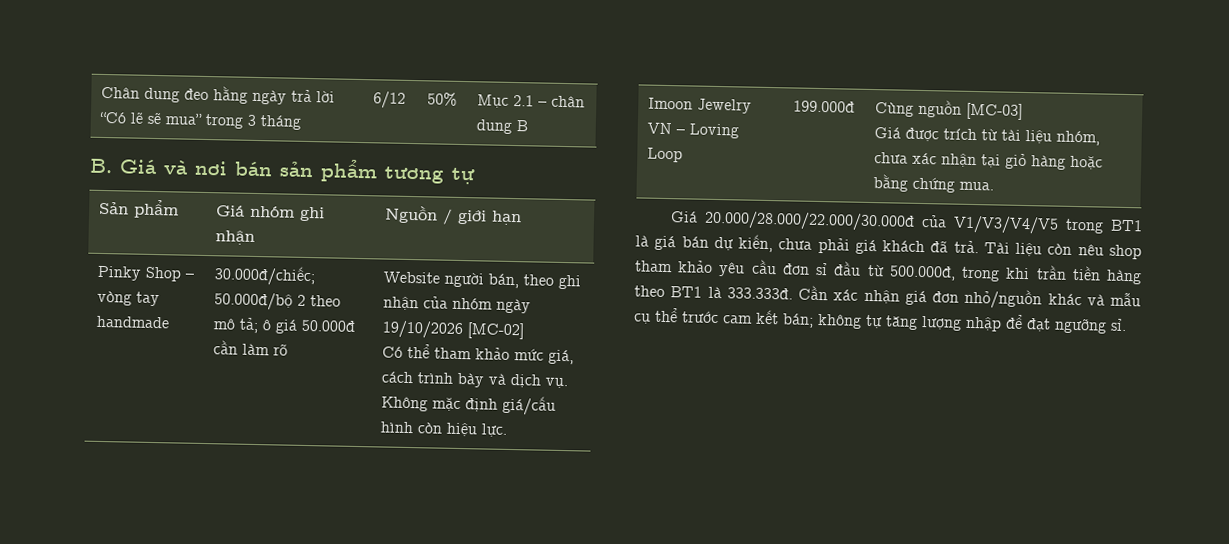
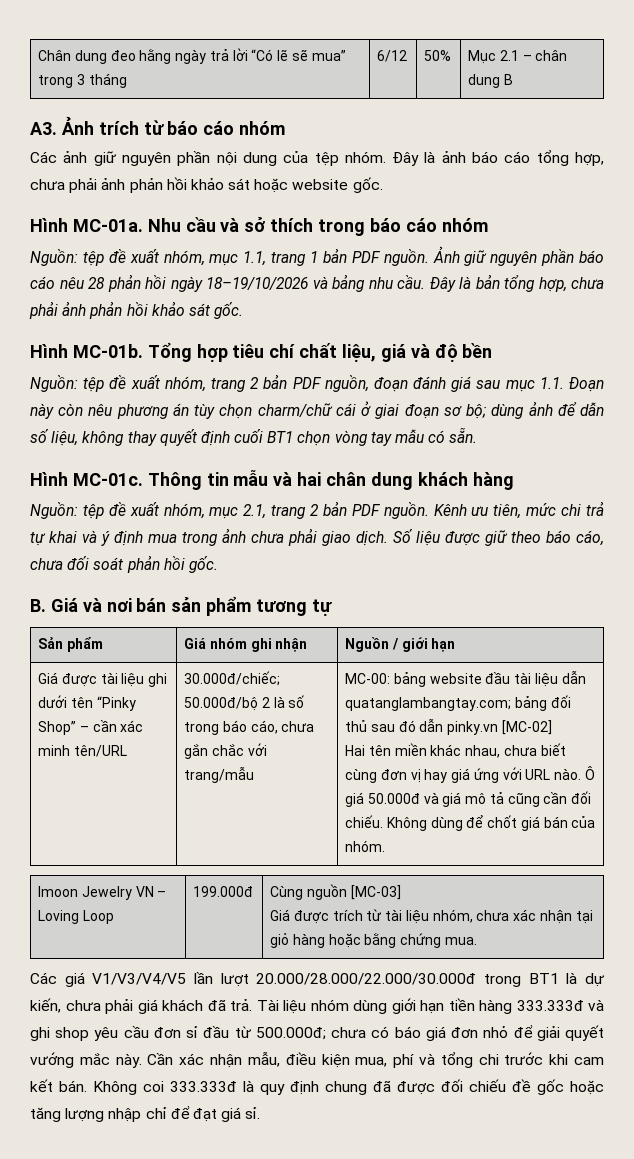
(529, 126) none -> [30,116,286,135] [30,150,604,166] [30,177,383,193] [30,216,488,236] [30,246,604,266] [30,274,604,292] [29,301,244,319] [30,342,493,362] [30,374,604,392] [30,401,605,419] [30,427,478,446] [30,469,514,490] [30,501,604,519] [30,528,604,546] [30,555,218,573] // A3. Ảnh trích từ báo cáo nhóm // Các ảnh giữ nguyên phần nội dung của tệp nhóm. Đây là ảnh báo cáo tổng hợp, chưa phải ảnh phản hồi khảo sát hoặc website gốc. // Hình MC-01a. Nhu cầu và sở thích trong báo cáo nhóm // Nguồn: tệp đề xuất nhóm, mục 1.1, trang 1 bản PDF nguồn. Ảnh giữ nguyên phần báo cáo nêu 28 phản hồi ngày 18–19/10/2026 và bảng nhu cầu. Đây là bản tổng hợp, chưa phải ảnh phản hồi khảo sát gốc. // Hình MC-01b. Tổng hợp tiêu chí chất liệu, giá và độ bền // Nguồn: tệp đề xuất nhóm, trang 2 bản PDF nguồn, đoạn đánh giá sau mục 1.1. Đoạn này còn nêu phương án tùy chọn charm/chữ cái ở giai đoạn sơ bộ; dùng ảnh để dẫn số liệu, không thay quyết định cuối BT1 chọn vòng tay mẫu có sẵn. // Hình MC-01c. Thông tin mẫu và hai chân dung khách hàng // Nguồn: tệp đề xuất nhóm, mục 2.1, trang 2 bản PDF nguồn. Kênh ưu tiên, mức chi trả tự khai và ý định mua trong ảnh chưa phải giao dịch. Số liệu được giữ theo báo cáo, chưa đối soát phản hồi gốc.
[97,265,195,282] [97,290,161,307] [96,315,171,329] [214,265,317,287] [214,292,342,311] [213,317,356,334] [213,340,289,356] [383,271,582,290] [383,296,532,314] [382,320,525,340] [382,343,575,365] [381,371,569,389] [381,395,557,416] [380,421,509,437] Pinky Shop – vòng tay handmade | 30.000đ/chiếc; 50.000đ/bộ 2 theo mô tả; ô giá 50.000đ cần làm rõ | Website người bán, theo ghi nhận của nhóm ngày 19/10/2026 [MC-02] // Có thể tham khảo mức giá, cách trình bày và dịch vụ. Không mặc định giá/cấu hình còn hiệu lực. -> [37,672,168,687] [37,695,136,711] [37,720,144,735] [37,745,127,757] [183,671,280,686] [183,695,305,711] [183,720,315,735] [183,743,267,759] [183,766,254,783] [344,670,586,687] [344,695,571,711] [344,718,552,735] [344,743,566,758] [344,766,595,783] [344,791,592,807] [344,815,596,831] [344,840,385,852] Giá được tài liệu ghi dưới tên “Pinky Shop” – cần xác minh tên/URL | 30.000đ/chiếc; 50.000đ/bộ 2 là số trong báo cáo, chưa gắn chắc với trang/mẫu | MC-00: bảng website đầu tài liệu dẫn quatanglambangtay.com; bảng đối thủ sau đó dẫn pinky.vn [MC-02] // Hai tên miền khác nhau, chưa biết cùng đơn vị hay giá ứng với URL nào. Ô giá 50.000đ và giá mô tả cũng cần đối chiếu. Không dùng để chốt giá bán của nhóm.
[669,210,1059,235] Giá 20.000/28.000/22.000/30.000đ của V1/V3/V4/V5 -> [30,972,477,987] Các giá V1/V3/V4/V5 lần lượt 20.000/28.000/22.000/30.000đ
[654,235,709,251] giá bán -> (578, 978) none
[1047,243,1142,260] [635,260,714,273] còn nêu shop tham khảo -> [310,998,604,1014] [30,1027,90,1041] nhóm dùng giới hạn tiền hàng 333.333đ và ghi shop
[888,265,1142,285] [634,285,1141,310] [633,307,883,329] 500.000đ, trong khi trần tiền hàng theo BT1 là 333.333đ. Cần xác nhận giá đơn nhỏ/nguồn khác và mẫu cụ thể trước cam kết bán; không tự -> [255,1025,605,1041] [30,1051,604,1068] [30,1079,604,1095] 500.000đ; chưa có báo giá đơn nhỏ để giải quyết vướng mắc này. Cần xác nhận mẫu, điều kiện mua, phí và tổng chi trước khi cam kết bán. Không coi 333.333đ là quy định chung đã được đối chiếu đề gốc hoặc
(1002, 324) none -> [145,1107,167,1119] chỉ
[1054,318,1107,334] ngưỡng -> [221,1107,242,1122] giá

